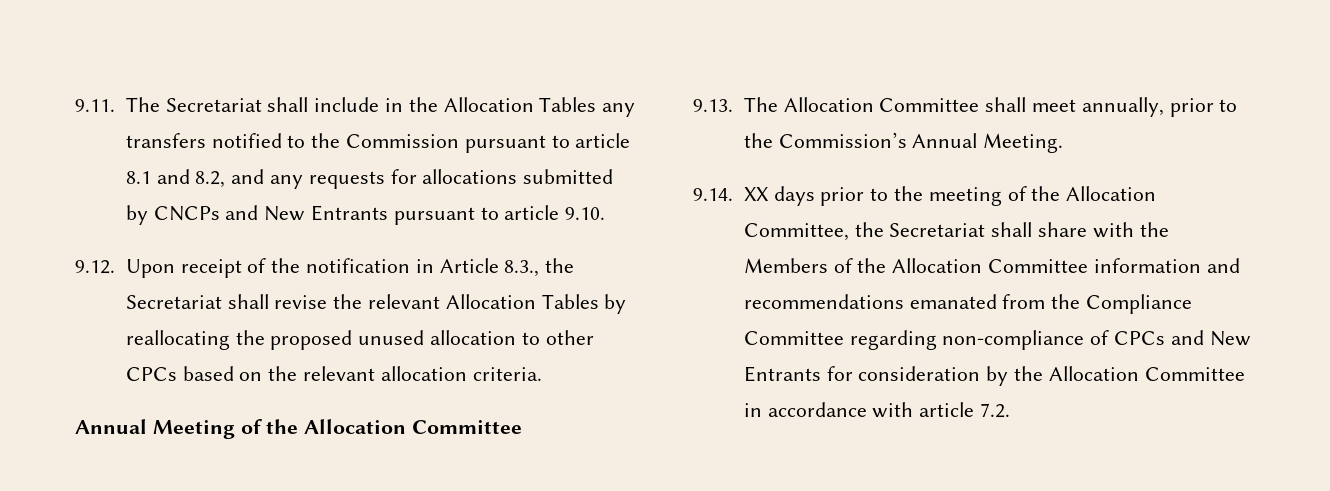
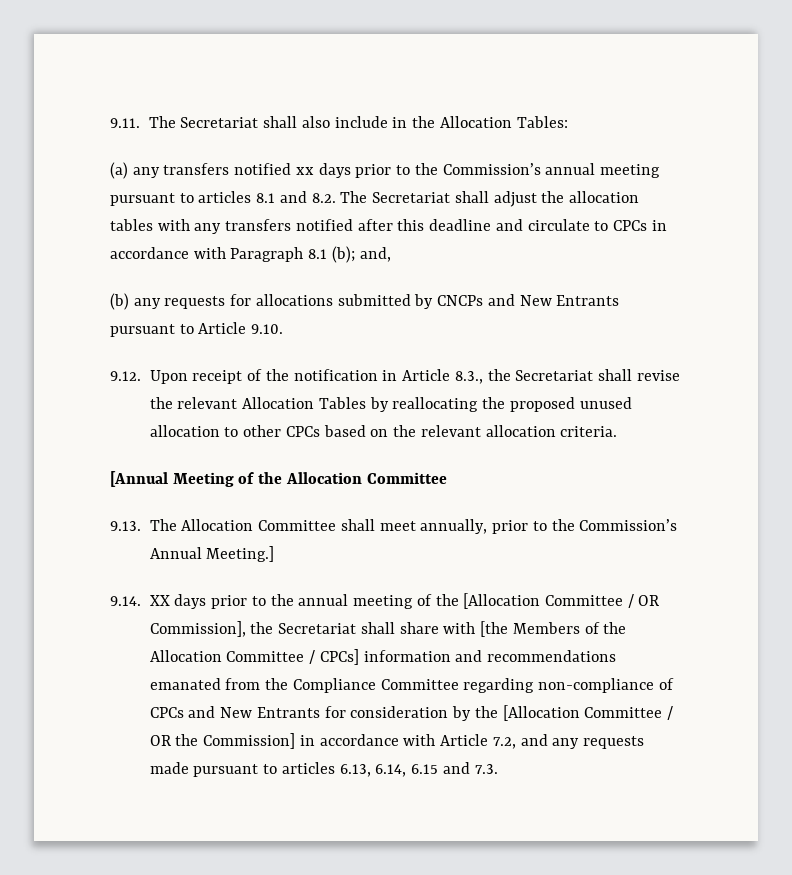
(309, 104) none -> [301,116,330,128] also
[539,97,636,117] [125,133,631,153] Tables any transfers notified to the Commission pursuant to article -> [516,116,568,128] [110,162,660,179] [110,191,252,206] Tables: // (a) any transfers notified xx days prior to the Commission’s annual meeting pursuant to articles
[195,169,265,188] 8.2, and -> [311,191,639,207] [110,219,667,234] [110,246,391,263] [110,293,129,310] 8.2. The Secretariat shall adjust the allocation tables with any transfers notified after this deadline and circulate to CPCs in accordance with Paragraph 8.1 (b); and, // (b)
[504,205,560,220] article -> [198,322,247,334] Article
[75,419,147,434] Annual -> [110,471,168,487] [Annual
[983,133,1064,153] Meeting. -> [206,546,275,562] Meeting.]
(923, 193) none -> [298,594,349,606] annual
[1066,186,1157,201] [743,223,849,241] Allocation Committee, -> [463,593,660,609] [149,621,246,637] [Allocation Committee / OR Commission],
[1139,222,1169,237] the -> [480,621,509,637] [the
(1088, 266) none -> [309,649,359,665] / CPCs]
[1048,366,1245,381] [743,402,1010,418] Allocation Committee in accordance with article 7.2. -> [502,705,674,721] [149,733,645,749] [149,762,498,777] [Allocation Committee / OR the Commission] in accordance with Article 7.2, and any requests made pursuant to articles 6.13, 6.14, 6.15 and 7.3.

